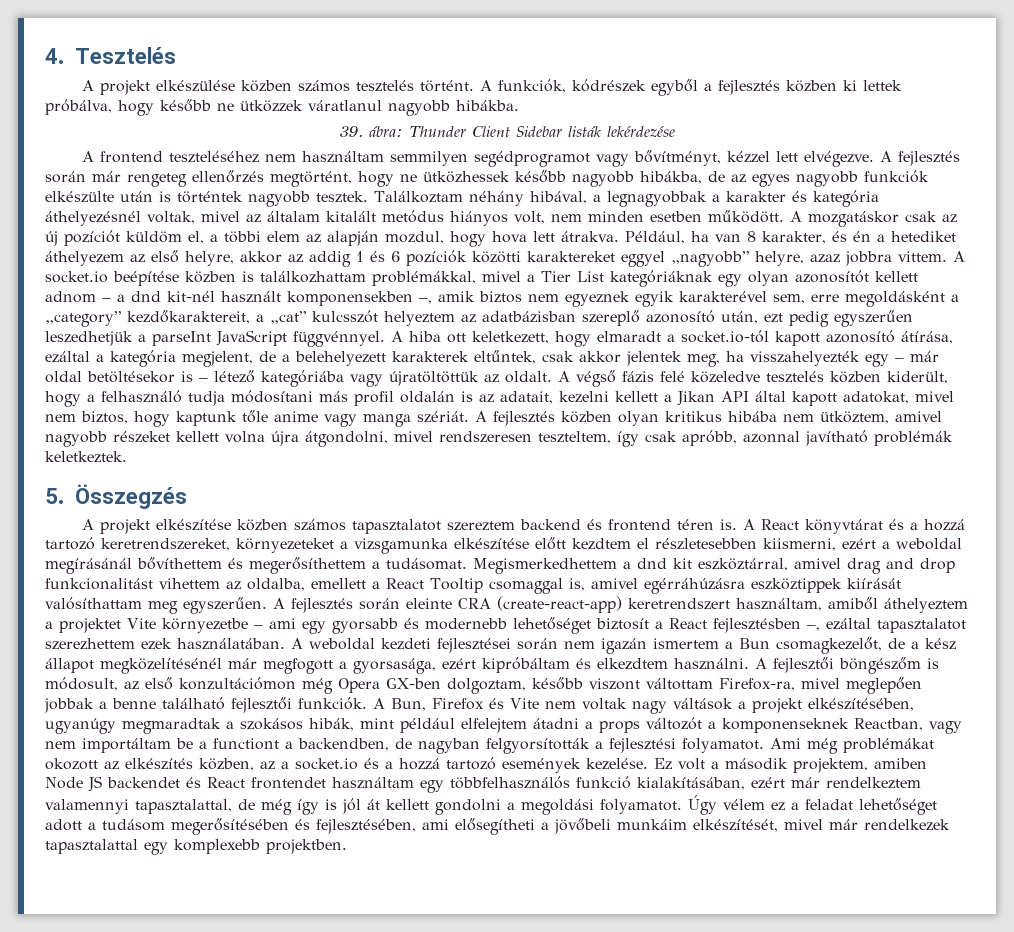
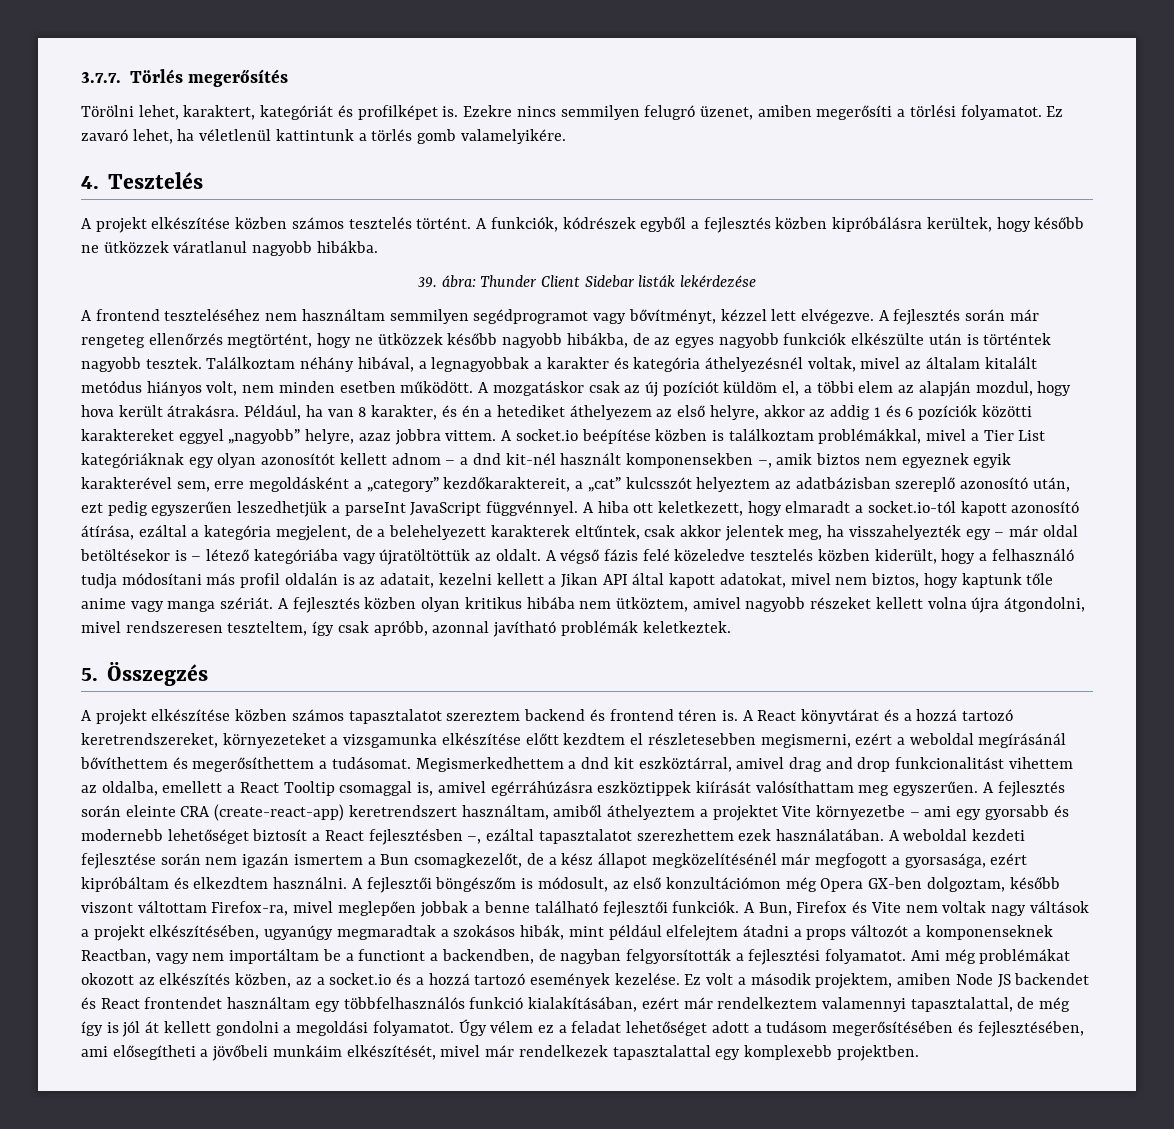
(45, 56) none -> [81,69,289,87] [81,105,1064,120] [81,129,566,144] 3.7.7. Törlés megerősítés // Törölni lehet, karaktert, kategóriát és profilképet is. Ezekre nincs semmilyen felugró üzenet, amiben megerősíti a törlési folyamatot. Ez zavaró lehet, ha véletlenül kattintunk a törlés gomb valamelyikére. //
[155,80,235,92] elkészülése -> [151,217,231,229] elkészítése
[842,80,902,91] [45,99,112,115] ki lettek próbálva, -> [832,217,992,232] kipróbálásra kerültek,
[423,171,510,183] ütközhessek -> [377,333,443,345] ütközzek
[533,231,619,242] lett átrakva. -> [118,405,240,417] került átrakásra.
[260,271,366,283] találkozhattam -> [728,429,814,441] találkoztam
[763,538,836,551] kiismerni, -> [760,734,851,748] megismerni,
[437,638,511,653] fejlesztései -> [81,853,156,869] fejlesztése

